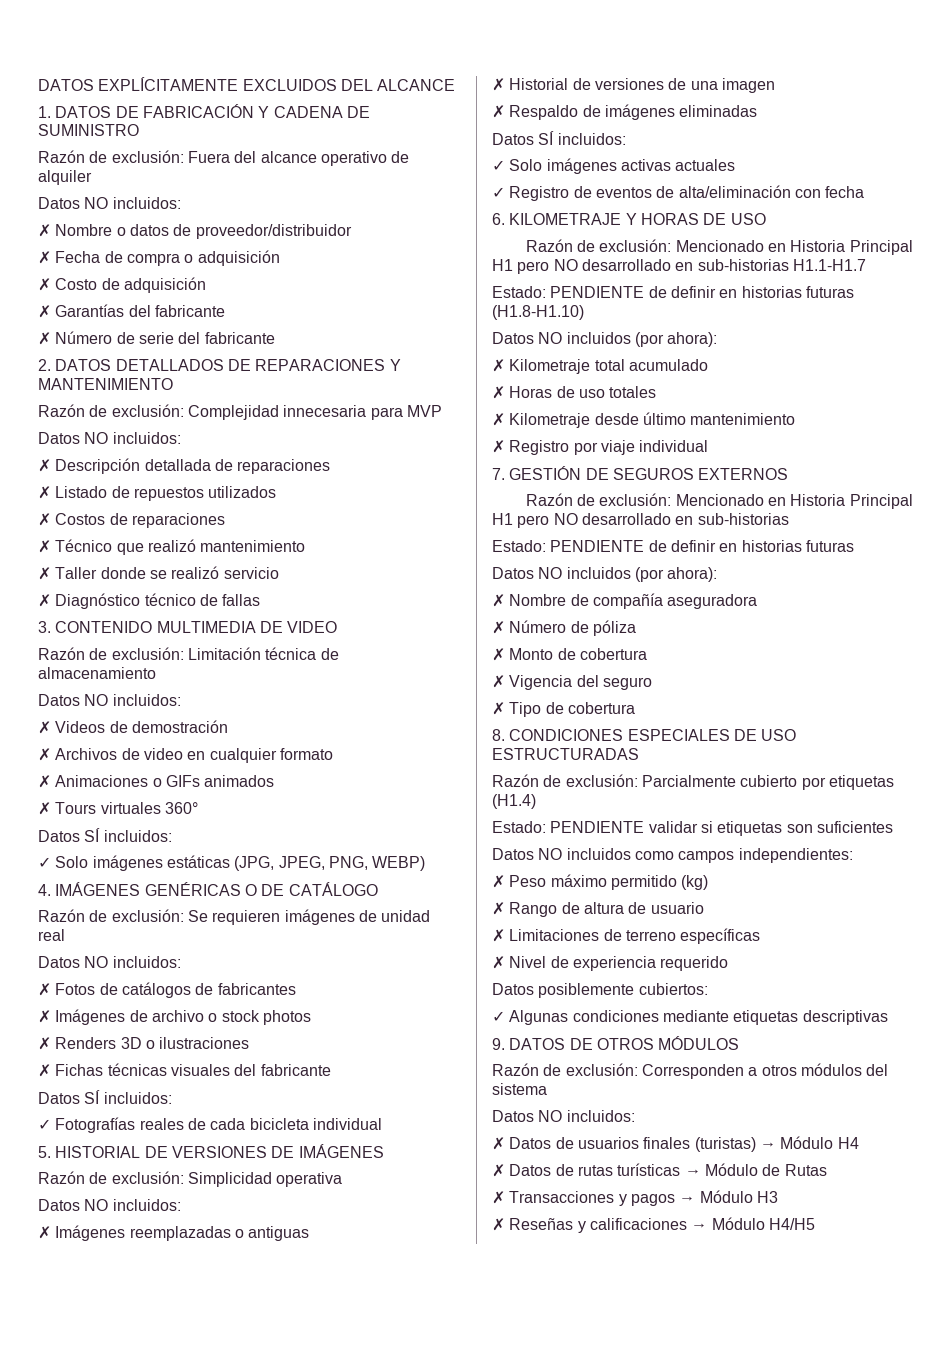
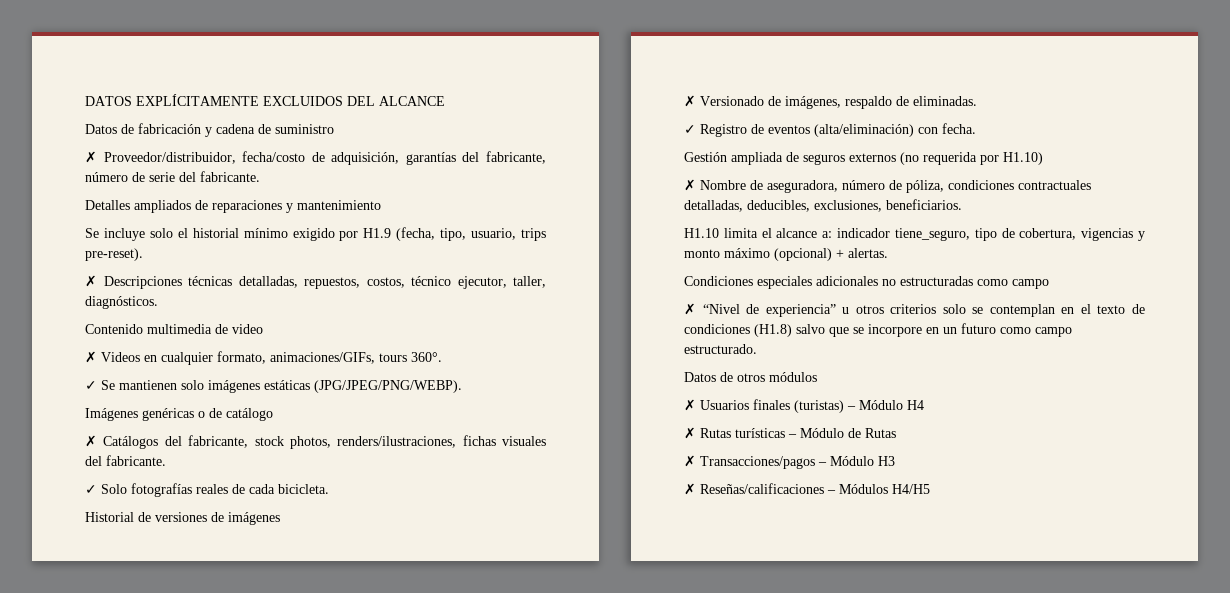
[38,104,370,118] [38,124,139,136] [38,150,410,166] [38,170,92,185] [38,197,181,209] [38,224,352,239] [38,250,280,266] [38,277,206,293] [38,304,225,318] [38,331,275,345] [38,359,401,371] [38,378,173,390] [38,404,442,420] [38,432,181,444] [38,458,331,474] [38,486,277,501] [38,513,225,528] [38,539,306,555] [38,566,279,580] [38,593,261,609] [38,621,338,633] [38,647,339,660] [38,667,156,679] [38,694,181,706] [38,720,228,734] [38,748,333,763] [38,775,275,788] [38,802,198,815] [38,828,172,842] [38,855,426,871] [38,882,378,896] [38,909,431,925] [38,929,65,941] [38,956,181,968] [38,982,296,998] [38,1009,311,1025] [38,1037,250,1050] [38,1063,331,1077] [38,1090,172,1104] [38,1117,382,1133] [38,1144,384,1158] [38,1171,343,1187] [38,1199,181,1211] [38,1225,310,1241] [492,78,505,91] 1. DATOS DE FABRICACIÓN Y CADENA DE SUMINISTRO // Razón de exclusión: Fuera del alcance operativo de alquiler // Datos NO incluidos: // ✗ Nombre o datos de proveedor/distribuidor // ✗ Fecha de compra o adquisición // ✗ Costo de adquisición // ✗ Garantías del fabricante // ✗ Número de serie del fabricante // 2. DATOS DETALLADOS DE REPARACIONES Y MANTENIMIENTO // Razón de exclusión: Complejidad innecesaria para MVP // Datos NO incluidos: // ✗ Descripción detallada de reparaciones // ✗ Listado de repuestos utilizados // ✗ Costos de reparaciones // ✗ Técnico que realizó mantenimiento // ✗ Taller donde se realizó servicio // ✗ Diagnóstico técnico de fallas // 3. CONTENIDO MULTIMEDIA DE VIDEO // Razón de exclusión: Limitación técnica de almacenamiento // Datos NO incluidos: // ✗ Videos de demostración // ✗ Archivos de video en cualquier formato // ✗ Animaciones o GIFs animados // ✗ Tours virtuales 360° // Datos SÍ incluidos: // ✓ Solo imágenes estáticas (JPG, JPEG, PNG, WEBP) // 4. IMÁGENES GENÉRICAS O DE CATÁLOGO // Razón de exclusión: Se requieren imágenes de unidad real // Datos NO incluidos: // ✗ Fotos de catálogos de fabricantes // ✗ Imágenes de archivo o stock photos // ✗ Renders 3D o ilustraciones // ✗ Fichas técnicas visuales del fabricante // Datos SÍ incluidos: // ✓ Fotografías reales de cada bicicleta individual // 5. HISTORIAL DE VERSIONES DE IMÁGENES // Razón de exclusión: Simplicidad operativa // Datos NO incluidos: // ✗ Imágenes reemplazadas o antiguas // ✗ -> [85,123,334,137] [85,151,546,165] [85,171,260,182] [85,200,381,213] [85,227,546,241] [85,248,143,261] [85,275,546,289] [85,296,158,309] [85,324,263,334] [85,351,442,365] [85,380,462,393] [85,408,273,421] [85,435,546,449] [85,455,166,466] [85,483,329,497] Datos de fabricación y cadena de suministro // ✗ Proveedor/distribuidor, fecha/costo de adquisición, garantías del fabricante, número de serie del fabricante. // Detalles ampliados de reparaciones y mantenimiento // Se incluye solo el historial mínimo exigido por H1.9 (fecha, tipo, usuario, trips pre‑reset). // ✗ Descripciones técnicas detalladas, repuestos, costos, técnico ejecutor, taller, diagnósticos. // Contenido multimedia de video // ✗ Videos en cualquier formato, animaciones/GIFs, tours 360°. // ✓ Se mantienen solo imágenes estáticas (JPG/JPEG/PNG/WEBP). // Imágenes genéricas o de catálogo // ✗ Catálogos del fabricante, stock photos, renders/ilustraciones, fichas visuales del fabricante. // ✓ Solo fotografías reales de cada bicicleta. //
[690,78,775,93] [492,104,758,120] [492,131,626,145] [492,158,736,174] [492,185,865,201] [492,213,766,225] [525,239,913,255] [492,259,866,274] [492,286,854,298] [492,305,584,320] [492,332,718,347] [492,359,708,374] [492,386,657,399] [492,412,796,428] [492,440,709,455] [492,466,789,480] [525,493,913,509] [492,513,789,528] [492,540,854,552] [492,567,718,582] [492,593,758,609] [492,620,636,636] [492,648,647,661] [492,675,652,690] [492,702,635,717] [492,729,797,741] [492,748,639,760] [492,774,894,790] [492,794,536,809] [492,821,893,836] [492,848,853,863] [492,874,709,890] [492,902,704,917] [492,928,761,944] [492,956,729,971] [492,983,708,998] [492,1010,888,1025] [492,1036,740,1050] [492,1063,889,1079] [492,1083,547,1095] [492,1110,635,1122] [492,1137,639,1150] una imagen // ✗ Respaldo de imágenes eliminadas // Datos SÍ incluidos: // ✓ Solo imágenes activas actuales // ✓ Registro de eventos de alta/eliminación con fecha // 6. KILOMETRAJE Y HORAS DE USO // Razón de exclusión: Mencionado en Historia Principal H1 pero NO desarrollado en sub-historias H1.1-H1.7 // Estado: PENDIENTE de definir en historias futuras (H1.8-H1.10) // Datos NO incluidos (por ahora): // ✗ Kilometraje total acumulado // ✗ Horas de uso totales // ✗ Kilometraje desde último mantenimiento // ✗ Registro por viaje individual // 7. GESTIÓN DE SEGUROS EXTERNOS // Razón de exclusión: Mencionado en Historia Principal H1 pero NO desarrollado en sub-historias // Estado: PENDIENTE de definir en historias futuras // Datos NO incluidos (por ahora): // ✗ Nombre de compañía aseguradora // ✗ Número de póliza // ✗ Monto de cobertura // ✗ Vigencia del seguro // ✗ Tipo de cobertura // 8. CONDICIONES ESPECIALES DE USO ESTRUCTURADAS // Razón de exclusión: Parcialmente cubierto por etiquetas (H1.4) // Estado: PENDIENTE validar si etiquetas son suficientes // Datos NO incluidos como campos independientes: // ✗ Peso máximo permitido (kg) // ✗ Rango de altura de usuario // ✗ Limitaciones de terreno específicas // ✗ Nivel de experiencia requerido // Datos posiblemente cubiertos: // ✓ Algunas condiciones mediante etiquetas descriptivas // 9. DATOS DE OTROS MÓDULOS // Razón de exclusión: Corresponden a otros módulos del sistema // Datos NO incluidos: // ✗ Datos de usuarios -> [228,512,280,525] [684,95,977,109] [684,123,976,137] [684,152,1043,165] [684,179,1091,193] [684,199,962,212] [684,228,1145,241] [684,248,888,261] [684,276,1049,289] [684,303,1145,317] [684,323,1072,337] [684,344,757,354] [684,372,817,382] [684,399,749,411] imágenes // ✗ Versionado de imágenes, respaldo de eliminadas. // ✓ Registro de eventos (alta/eliminación) con fecha. // Gestión ampliada de seguros externos (no requerida por H1.10) // ✗ Nombre de aseguradora, número de póliza, condiciones contractuales detalladas, deducibles, exclusiones, beneficiarios. // H1.10 limita el alcance a: indicador tiene_seguro, tipo de cobertura, vigencias y monto máximo (opcional) + alertas. // Condiciones especiales adicionales no estructuradas como campo // ✗ “Nivel de experiencia” u otros criterios solo se contemplan en el texto de condiciones (H1.8) salvo que se incorpore en un futuro como campo estructurado. // Datos de otros módulos // ✗ Usuarios
[759,1142,776,1149] → -> [847,406,856,410] –
[509,1163,701,1176] Datos de rutas turísticas → -> [700,428,797,438] Rutas turísticas –
[509,1191,696,1206] Transacciones y pagos → -> [700,456,827,469] Transacciones/pagos –
[509,1217,765,1233] Reseñas y calificaciones → Módulo -> [700,483,888,494] Reseñas/calificaciones – Módulos

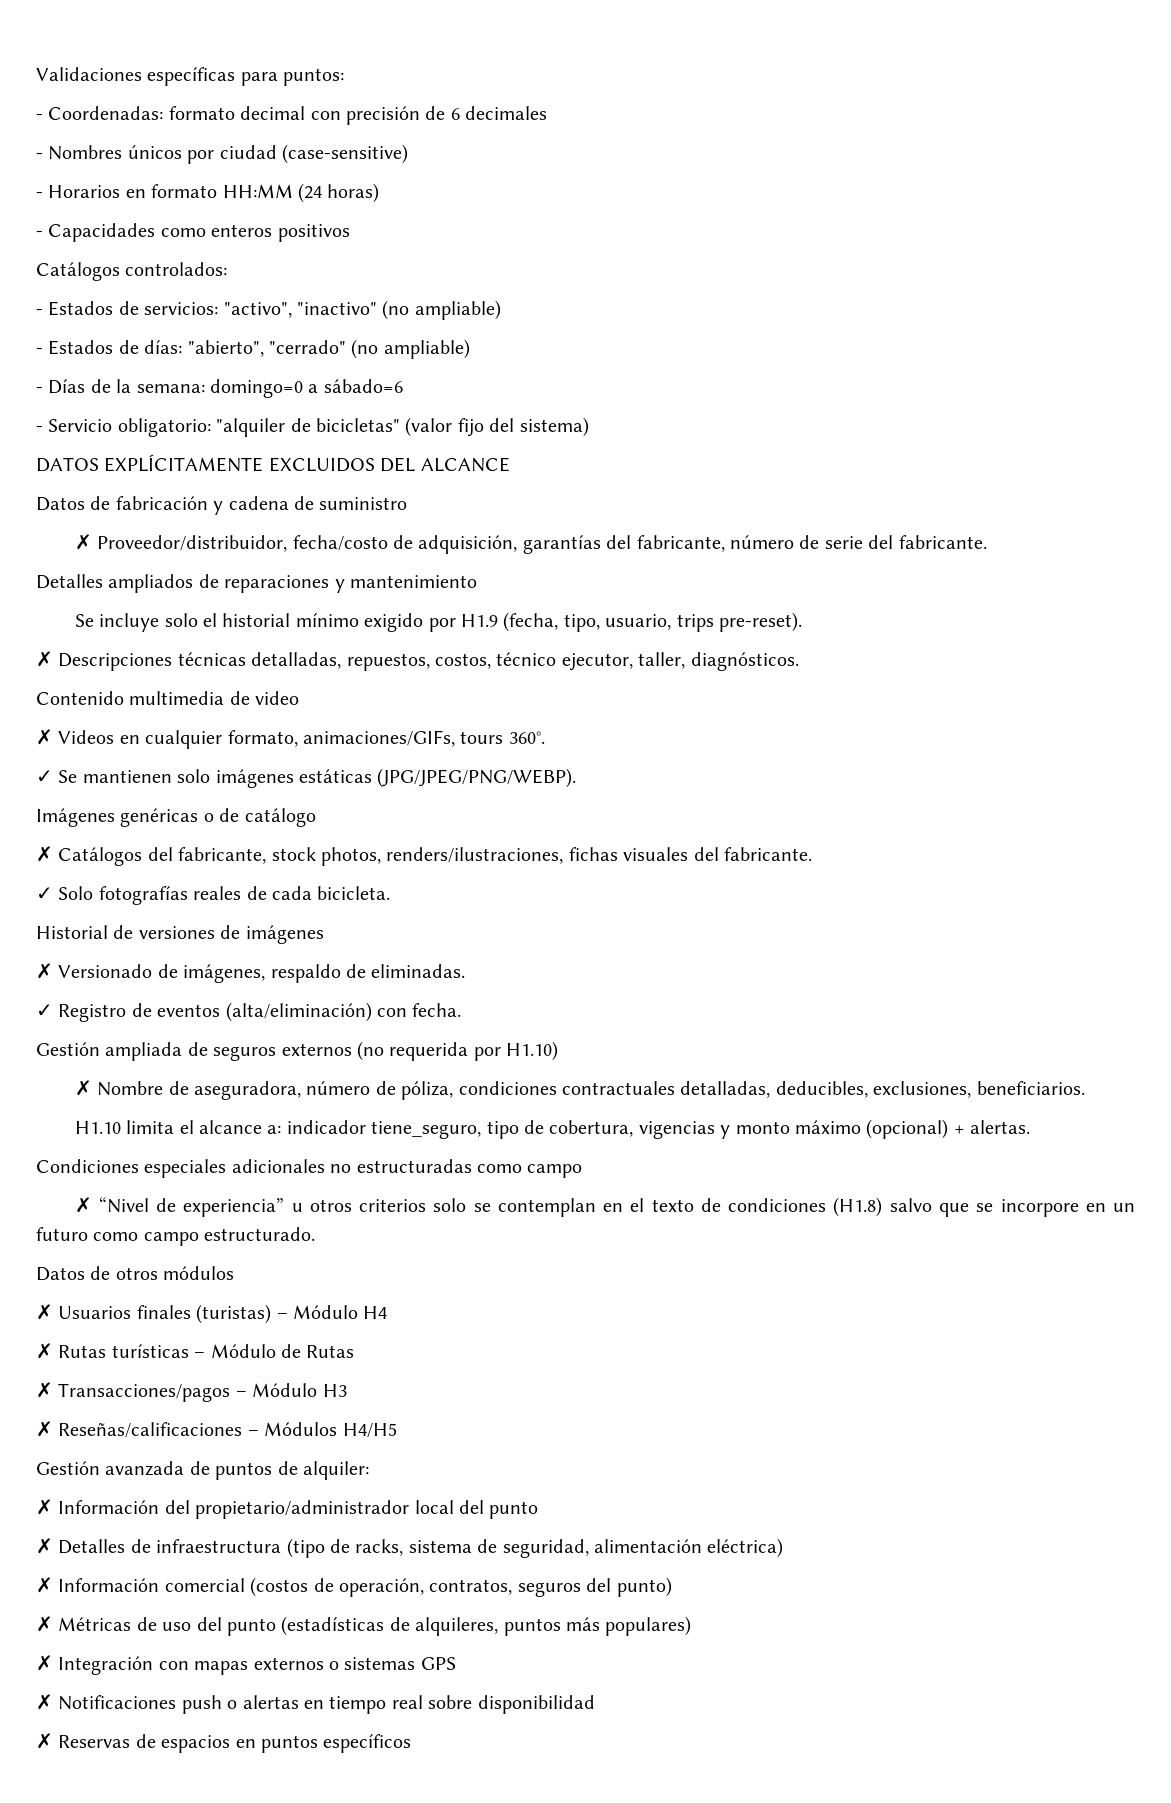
(85, 101) none -> [36,67,345,86] [36,106,548,125] [36,144,408,164] [36,183,380,203] [36,223,350,242] [36,262,228,281] [36,300,501,320] [36,339,470,359] [36,379,403,398] [36,417,589,437] Validaciones específicas para puntos: // - Coordenadas: formato decimal con precisión de 6 decimales // - Nombres únicos por ciudad (case-sensitive) // - Horarios en formato HH:MM (24 horas) // - Capacidades como enteros positivos // Catálogos controlados: // - Estados de servicios: "activo", "inactivo" (no ampliable) // - Estados de días: "abierto", "cerrado" (no ampliable) // - Días de la semana: domingo=0 a sábado=6 // - Servicio obligatorio: "alquiler de bicicletas" (valor fijo del sistema) //
(930, 489) none -> [36,1461,369,1480] [36,1499,539,1519] [36,1538,784,1558] [36,1577,672,1597] [36,1616,692,1636] [36,1655,456,1675] [36,1694,595,1714] [36,1733,412,1753] // Gestión avanzada de puntos de alquiler: // ✗ Información del propietario/administrador local del punto // ✗ Detalles de infraestructura (tipo de racks, sistema de seguridad, alimentación eléctrica) // ✗ Información comercial (costos de operación, contratos, seguros del punto) // ✗ Métricas de uso del punto (estadísticas de alquileres, puntos más populares) // ✗ Integración con mapas externos o sistemas GPS // ✗ Notificaciones push o alertas en tiempo real sobre disponibilidad // ✗ Reservas de espacios en puntos específicos

